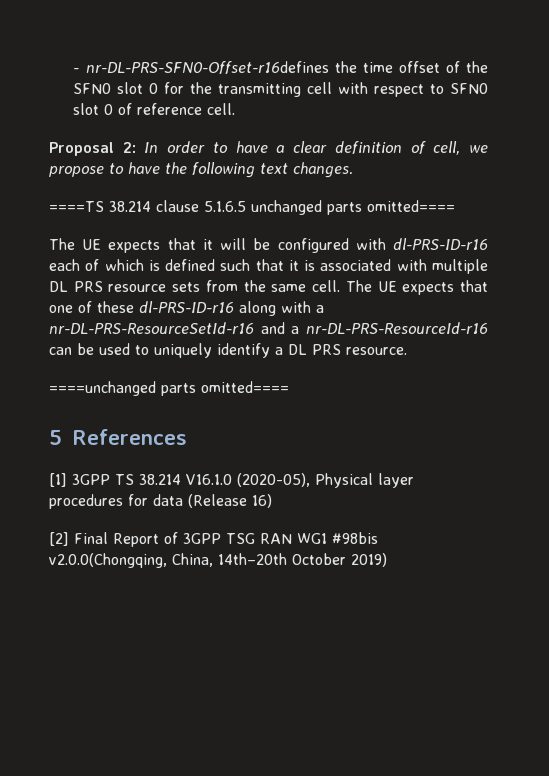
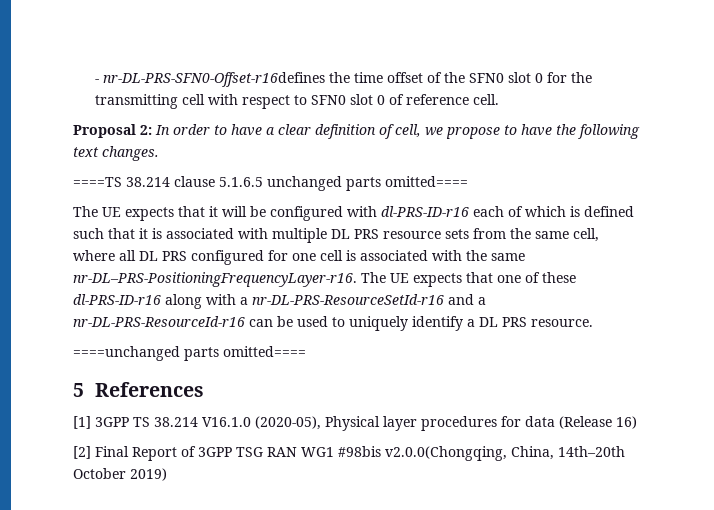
[312,280,341,292] cell. -> [573,228,599,242] [73,250,525,265] [73,272,357,287] cell, where all DL PRS configured for one cell is associated with the same nr-DL–PRS-PositioningFrequencyLayer-r16.

